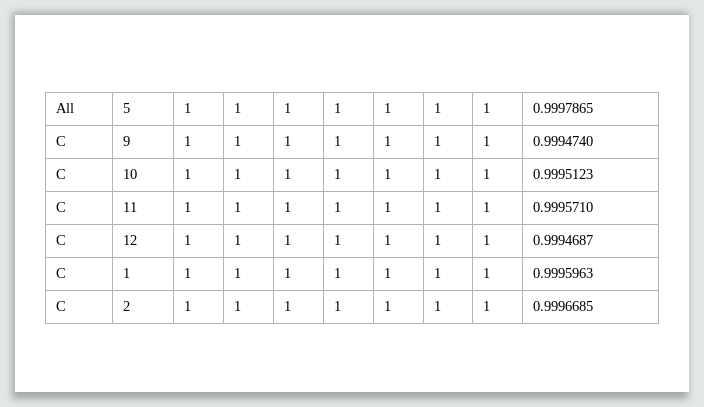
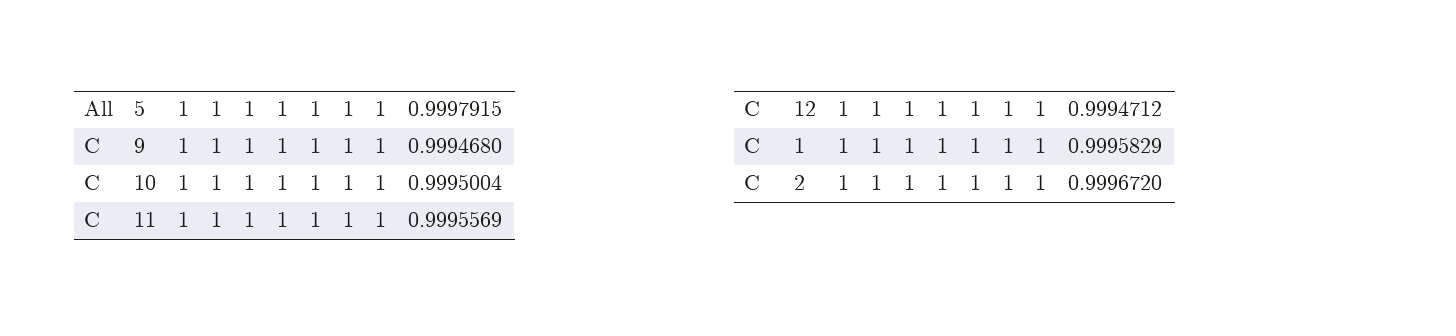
[533,103,594,113] 0.9997865 -> [408,100,503,116] 0.9997915
[533,136,594,146] 0.9994740 -> [408,138,503,153] 0.9994680
[533,169,594,179] 0.9995123 -> [408,174,503,190] 0.9995004
[533,202,594,212] 0.9995710 -> [408,211,503,227] 0.9995569
[533,235,594,245] 0.9994687 -> [1068,101,1163,116] 0.9994712
[533,268,594,278] 0.9995963 -> [1068,137,1163,153] 0.9995829
[533,301,594,311] 0.9996685 -> [1068,175,1163,190] 0.9996720

